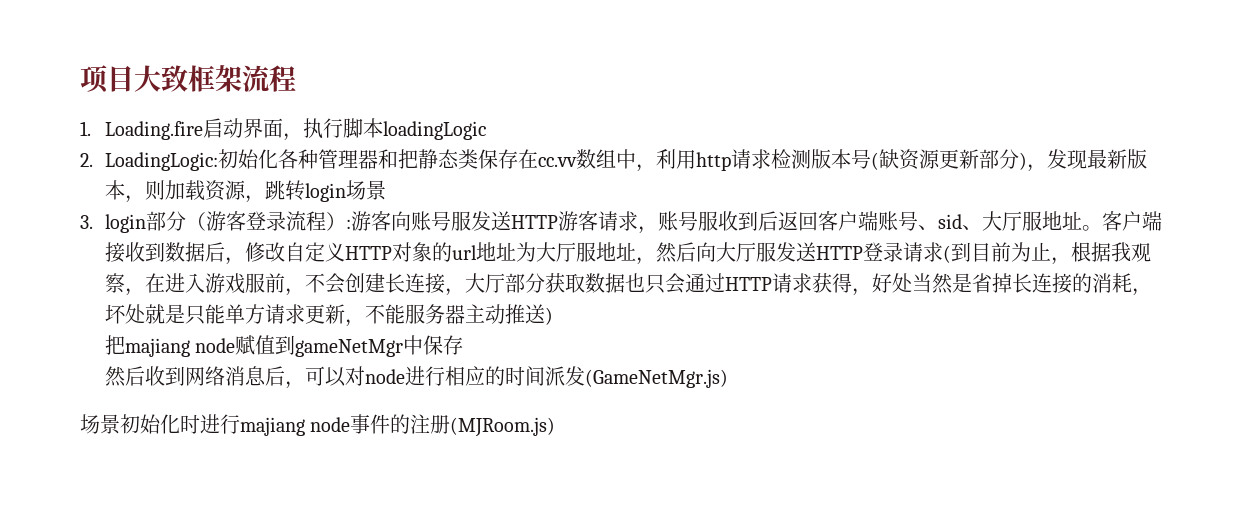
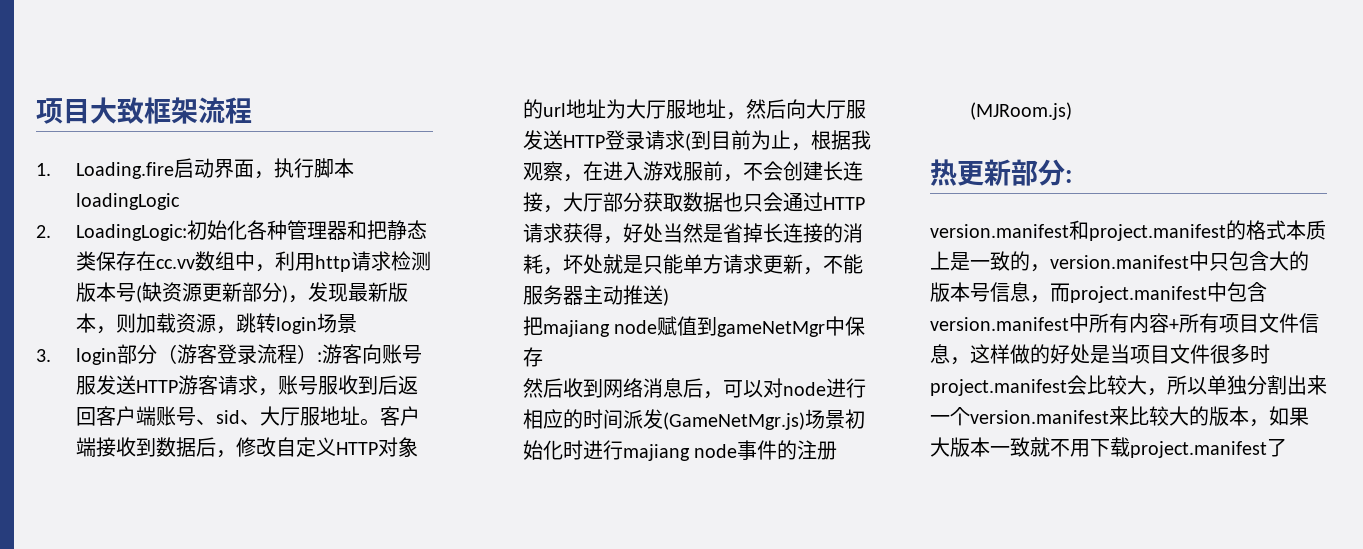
(729, 378) // -> (805, 421) none
(556, 427) none -> [930,159,1072,186] [930,220,1326,241] [930,251,1309,272] [930,282,1267,303] [930,313,1319,333] [930,344,1270,365] [930,375,1327,396] [930,406,1309,427] [930,437,1287,458] // 热更新部分: // version.manifest和project.manifest的格式本质上是一致的，version.manifest中只包含大的版本号信息，而project.manifest中包含version.manifest中所有内容+所有项目文件信息，这样做的好处是当项目文件很多时project.manifest会比较大，所以单独分割出来一个version.manifest来比较大的版本，如果大版本一致就不用下载project.manifest了

